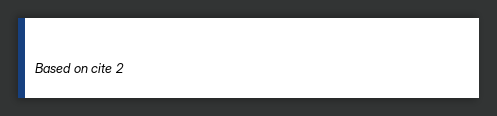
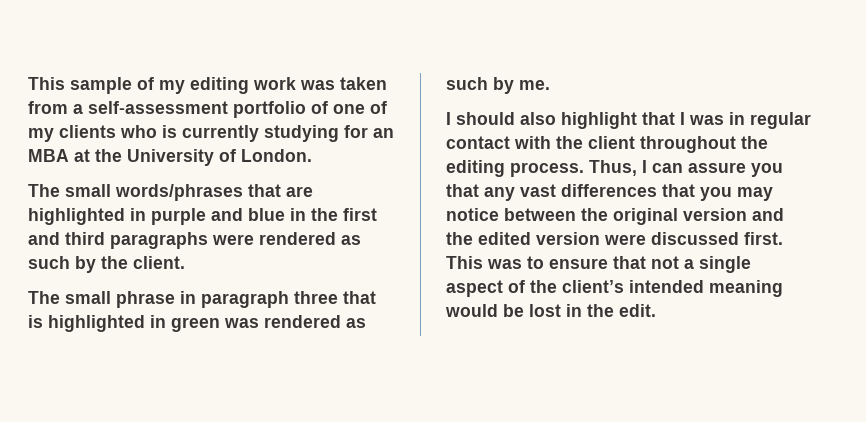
[35,63,124,73] Based on cite 2 -> [28,77,387,94] [28,101,387,118] [28,125,394,142] [28,149,312,166] [28,184,313,201] [28,208,377,225] [28,232,361,249] [28,256,185,273] [28,291,376,308] [28,315,366,332] [446,77,550,94] [446,112,811,129] [446,136,768,153] [446,160,783,177] [446,184,773,201] [446,208,784,225] [446,232,783,245] [446,256,751,273] [446,280,783,297] [445,304,656,317] This sample of my editing work was taken from a self-assessment portfolio of one of my clients who is currently studying for an MBA at the University of London. // The small words/phrases that are highlighted in purple and blue in the first and third paragraphs were rendered as such by the client. // The small phrase in paragraph three that is highlighted in green was rendered as such by me. // I should also highlight that I was in regular contact with the client throughout the editing process. Thus, I can assure you that any vast differences that you may notice between the original version and the edited version were discussed first. This was to ensure that not a single aspect of the client’s intended meaning would be lost in the edit.

